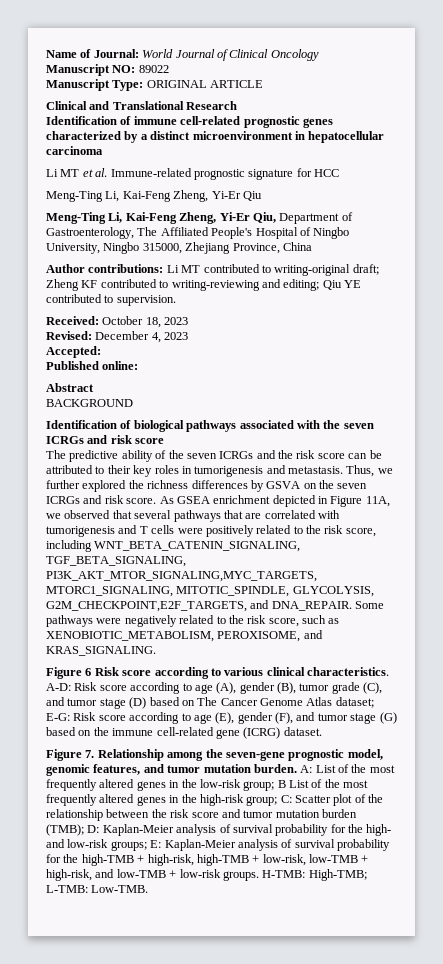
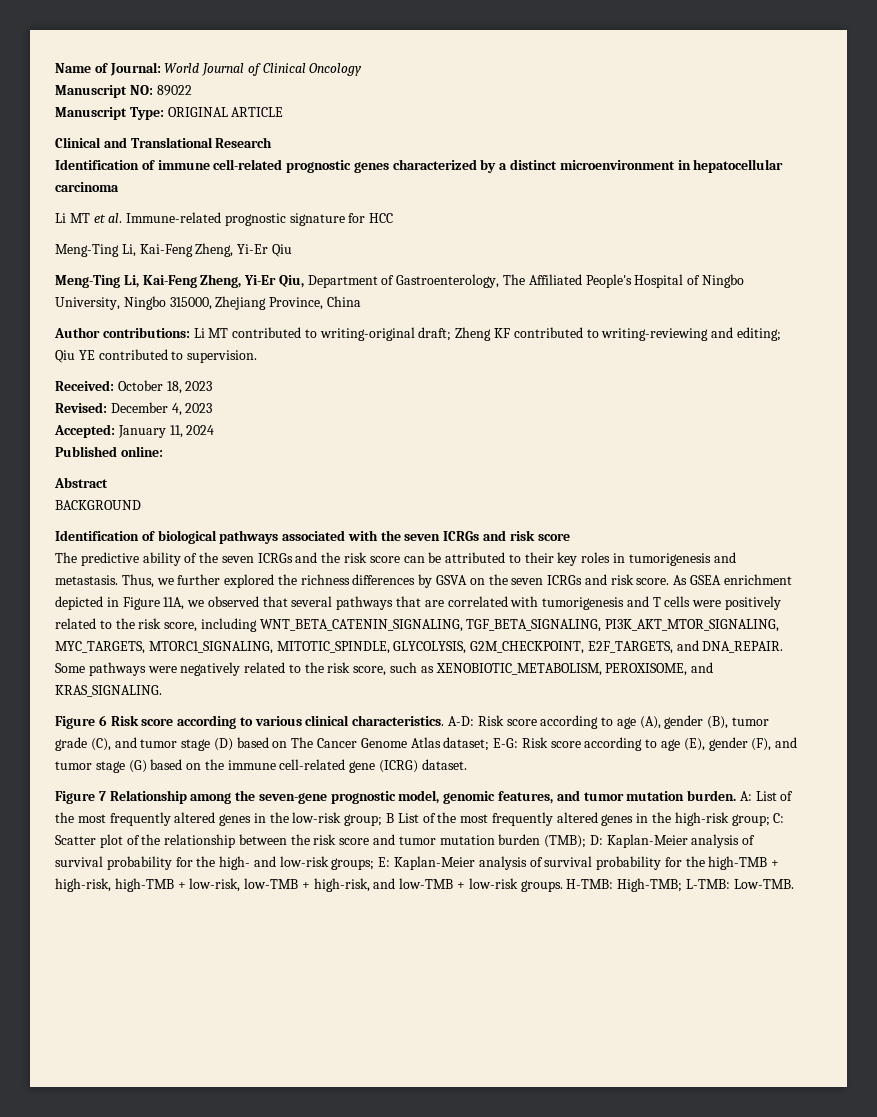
(101, 352) none -> [117,425,215,438] January 11, 2024
[46,571,317,582] PI3K_AKT_MTOR_SIGNALING,MYC_TARGETS, -> [605,619,780,632] [55,641,145,654] PI3K_AKT_MTOR_SIGNALING, MYC_TARGETS,
[46,601,247,612] G2M_CHECKPOINT,E2F_TARGETS, -> [470,641,673,654] G2M_CHECKPOINT, E2F_TARGETS,
[85,750,95,758] 7. -> [98,791,106,801] 7

